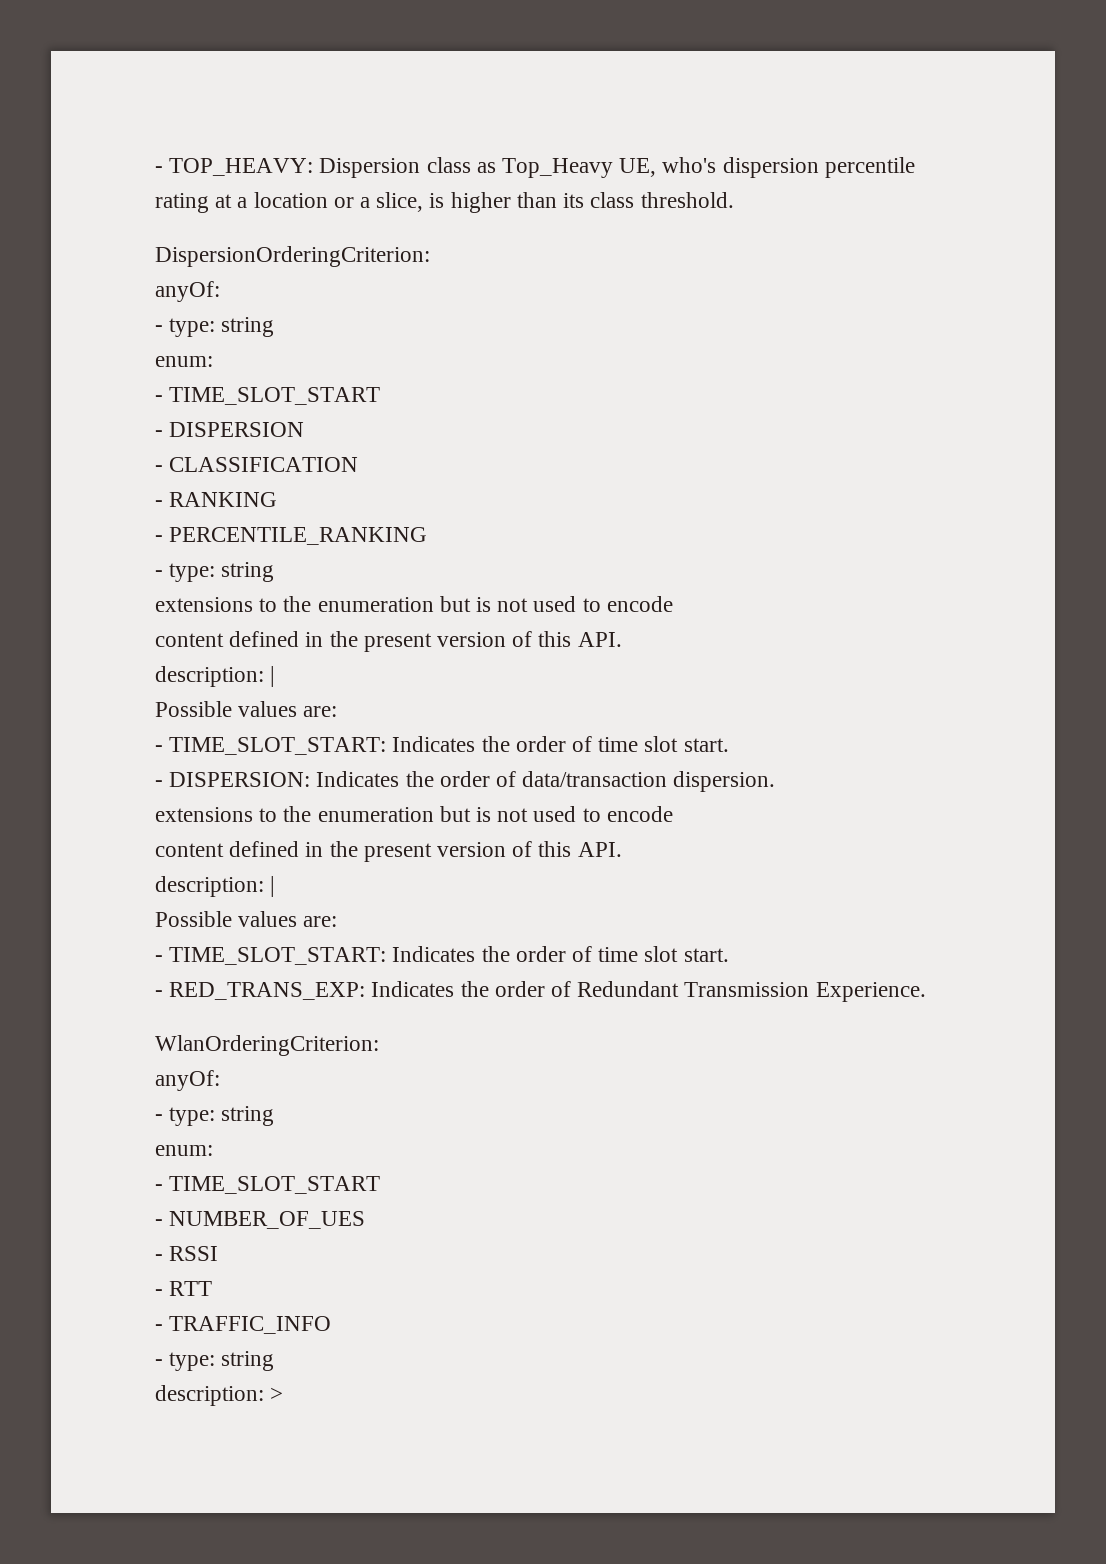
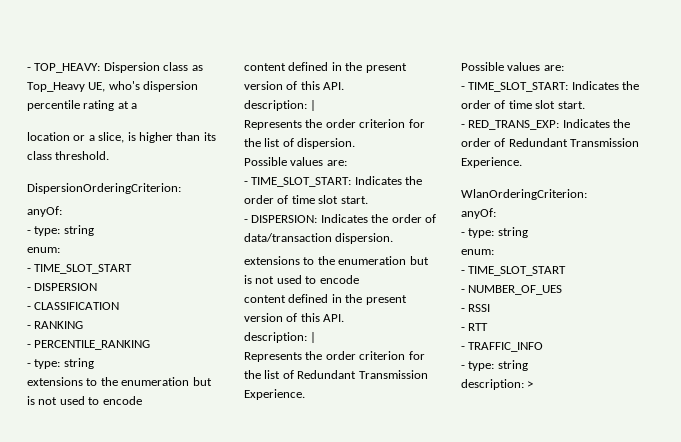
(248, 202) none -> (138, 106) //
(276, 676) none -> [244,119,425,130] [244,138,356,149] // Represents the order criterion for the list of dispersion.
(276, 886) none -> [244,351,425,362] [244,370,428,379] [244,389,305,400] // Represents the order criterion for the list of Redundant Transmission Experience.

